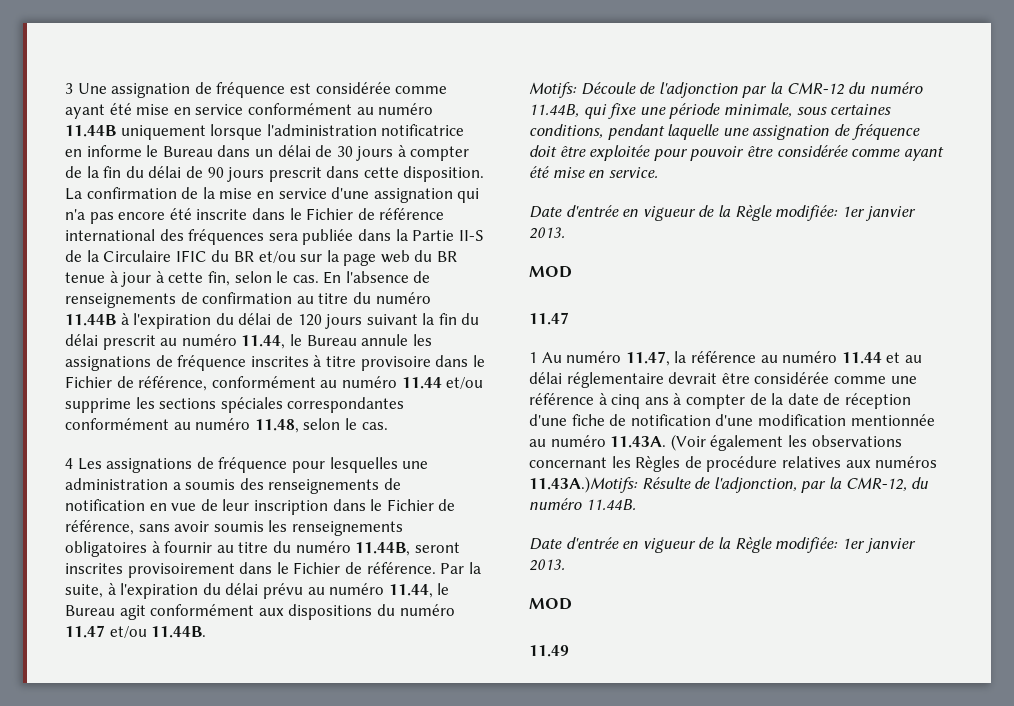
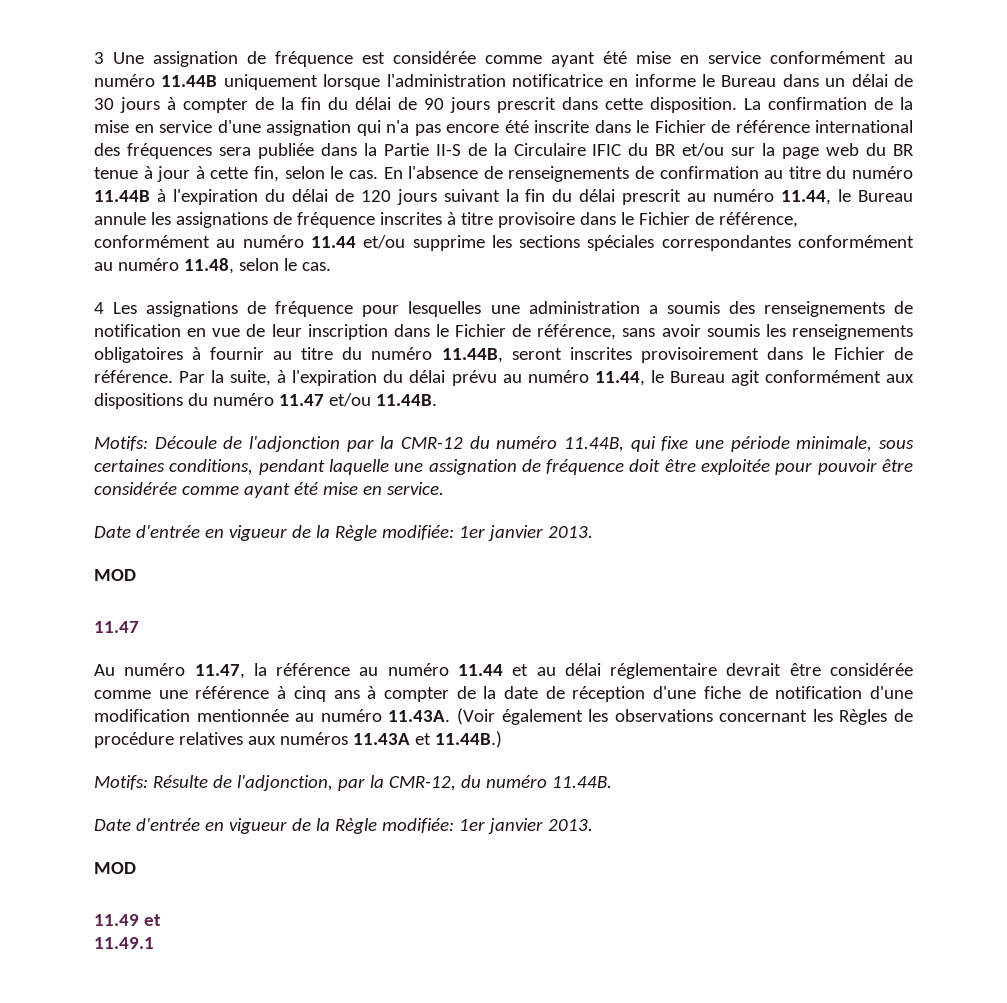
[529,352,537,363] 1 -> (139, 627) none
[529,476,638,493] 11.43A.)Motifs: -> [352,731,502,748] [94,775,148,790] 11.43A et 11.44B.) // Motifs:
(569, 651) none -> [143,914,161,926] [94,937,154,949] et // 11.49.1

